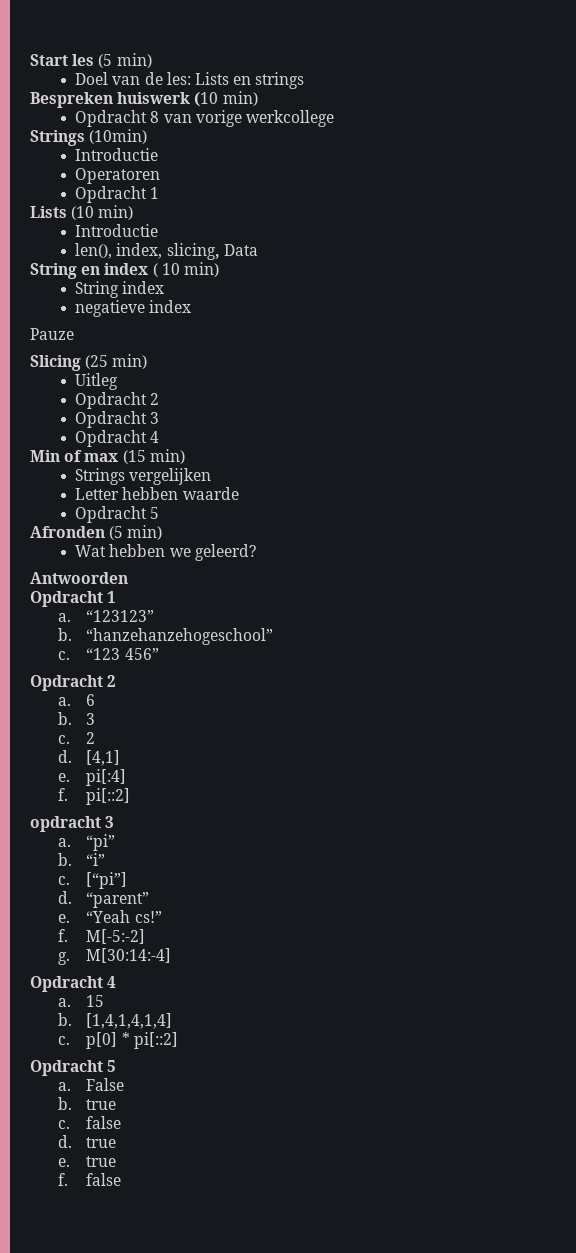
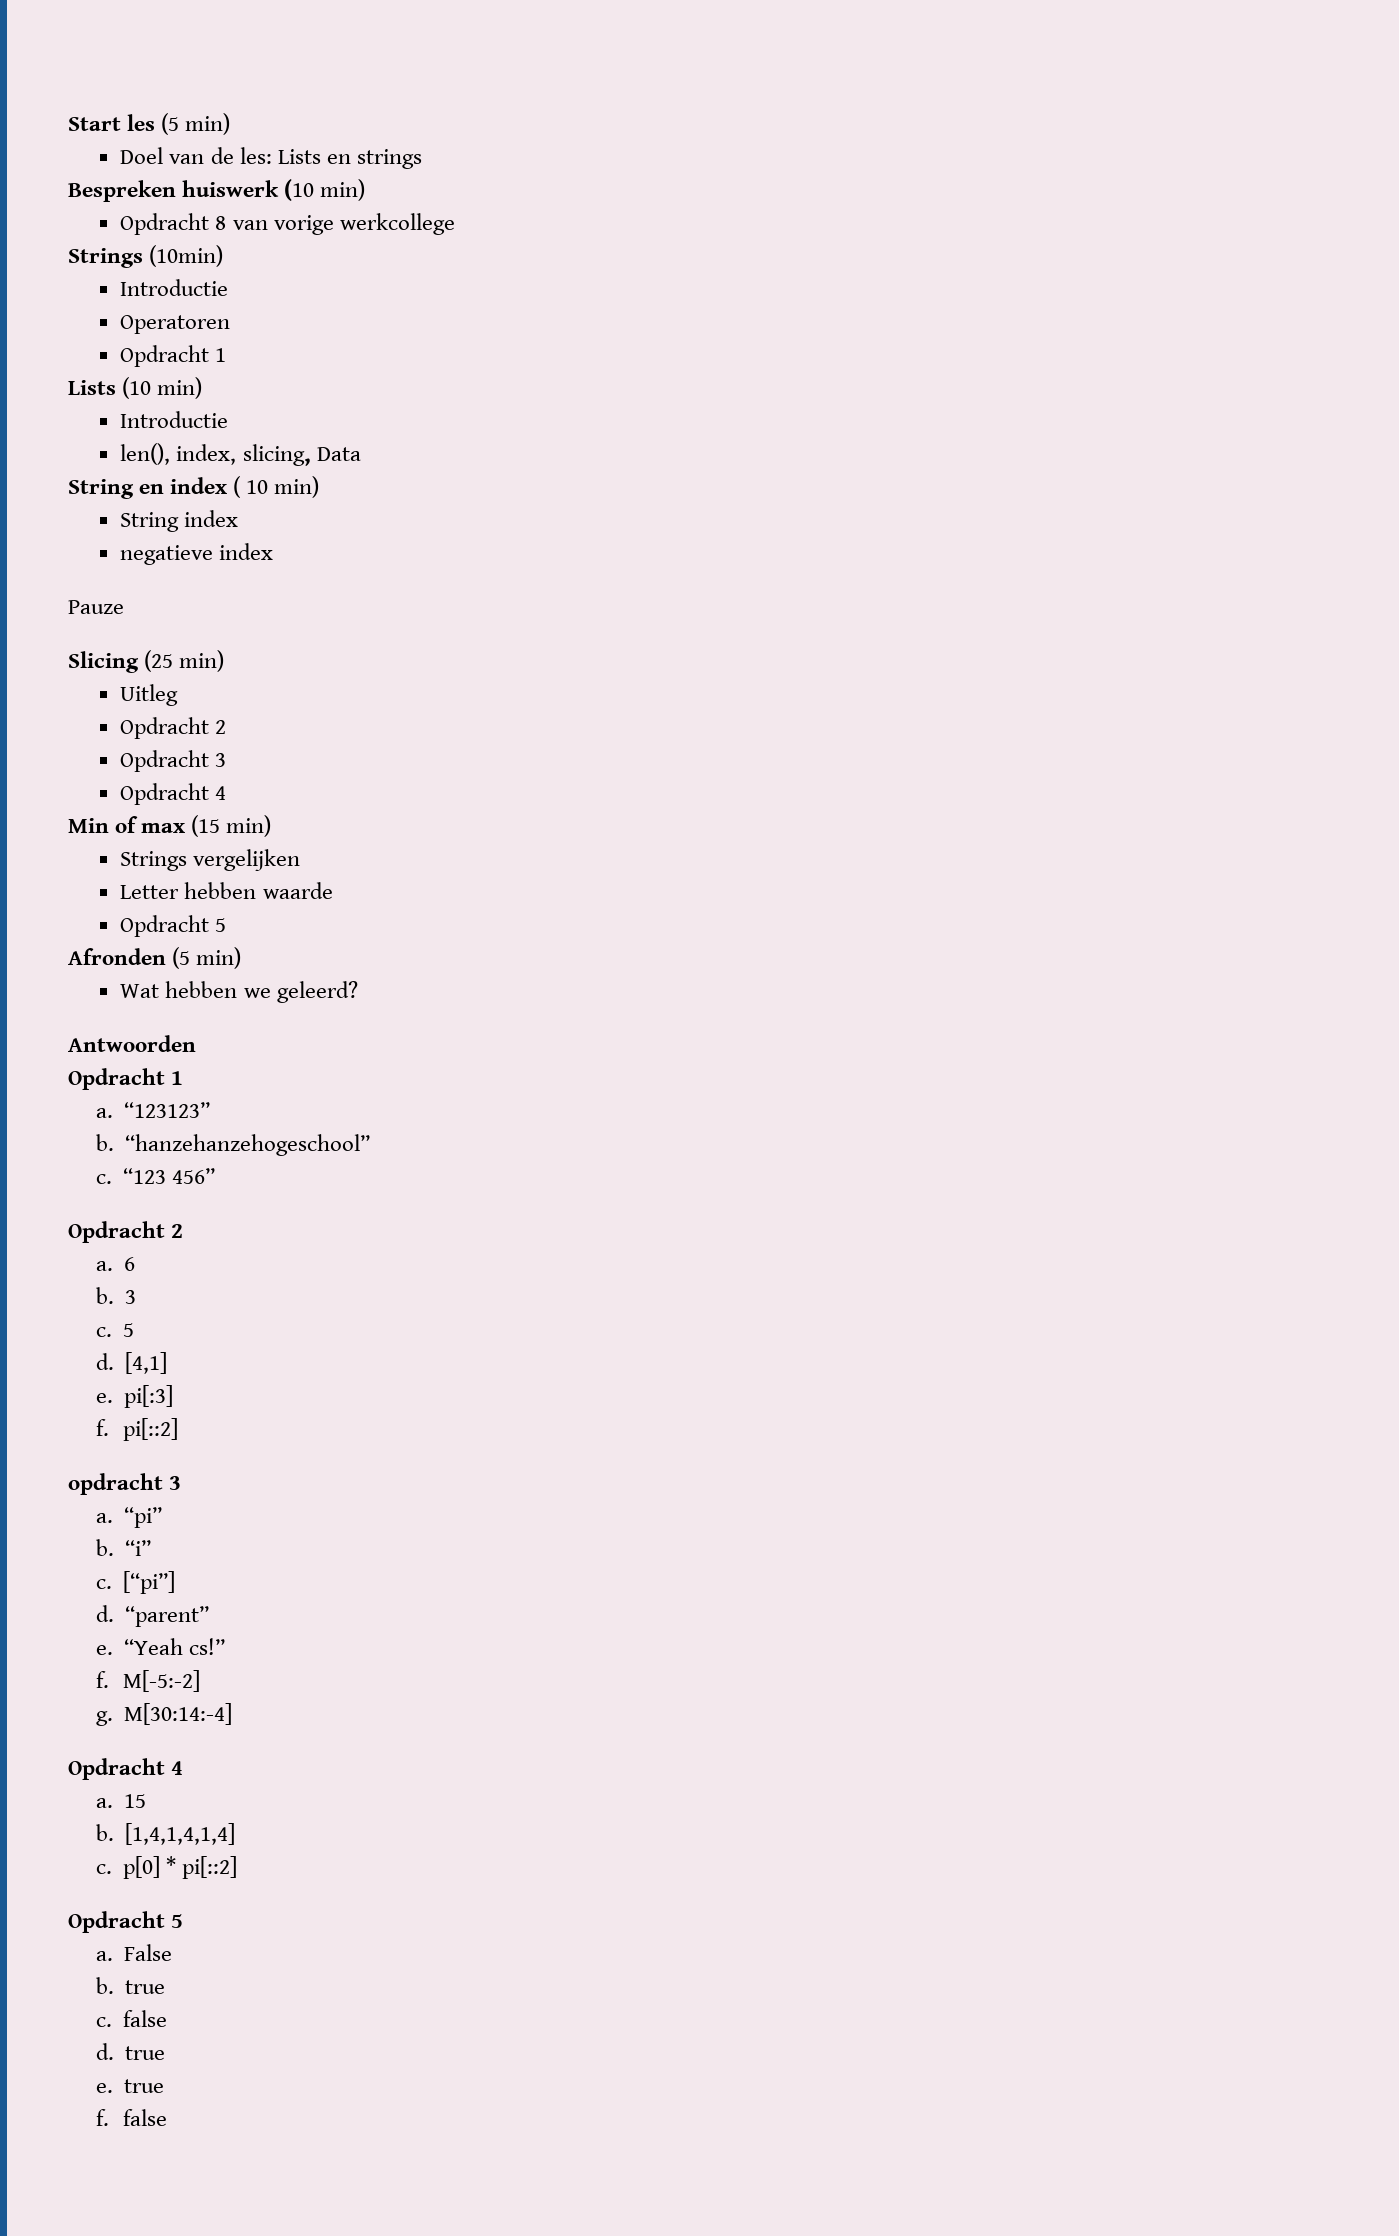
[86,732,96,744] 2 -> [123,1323,135,1337] 5
[86,769,127,786] pi[:4] -> [123,1385,173,1408] pi[:3]

